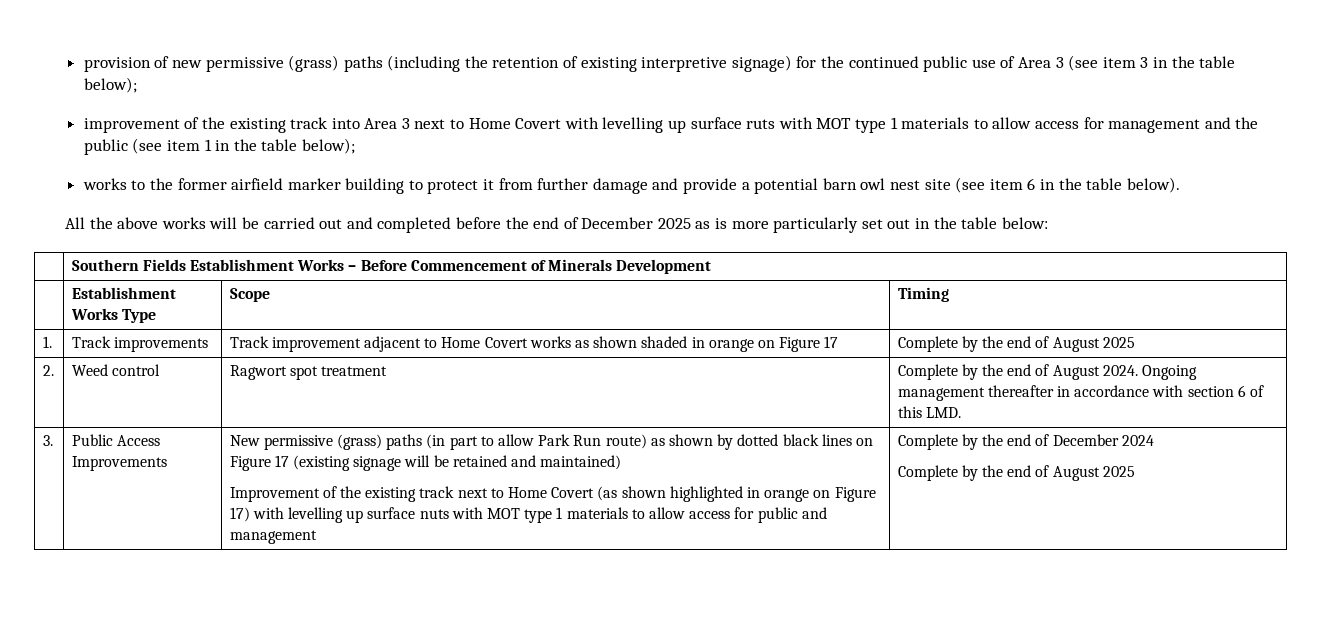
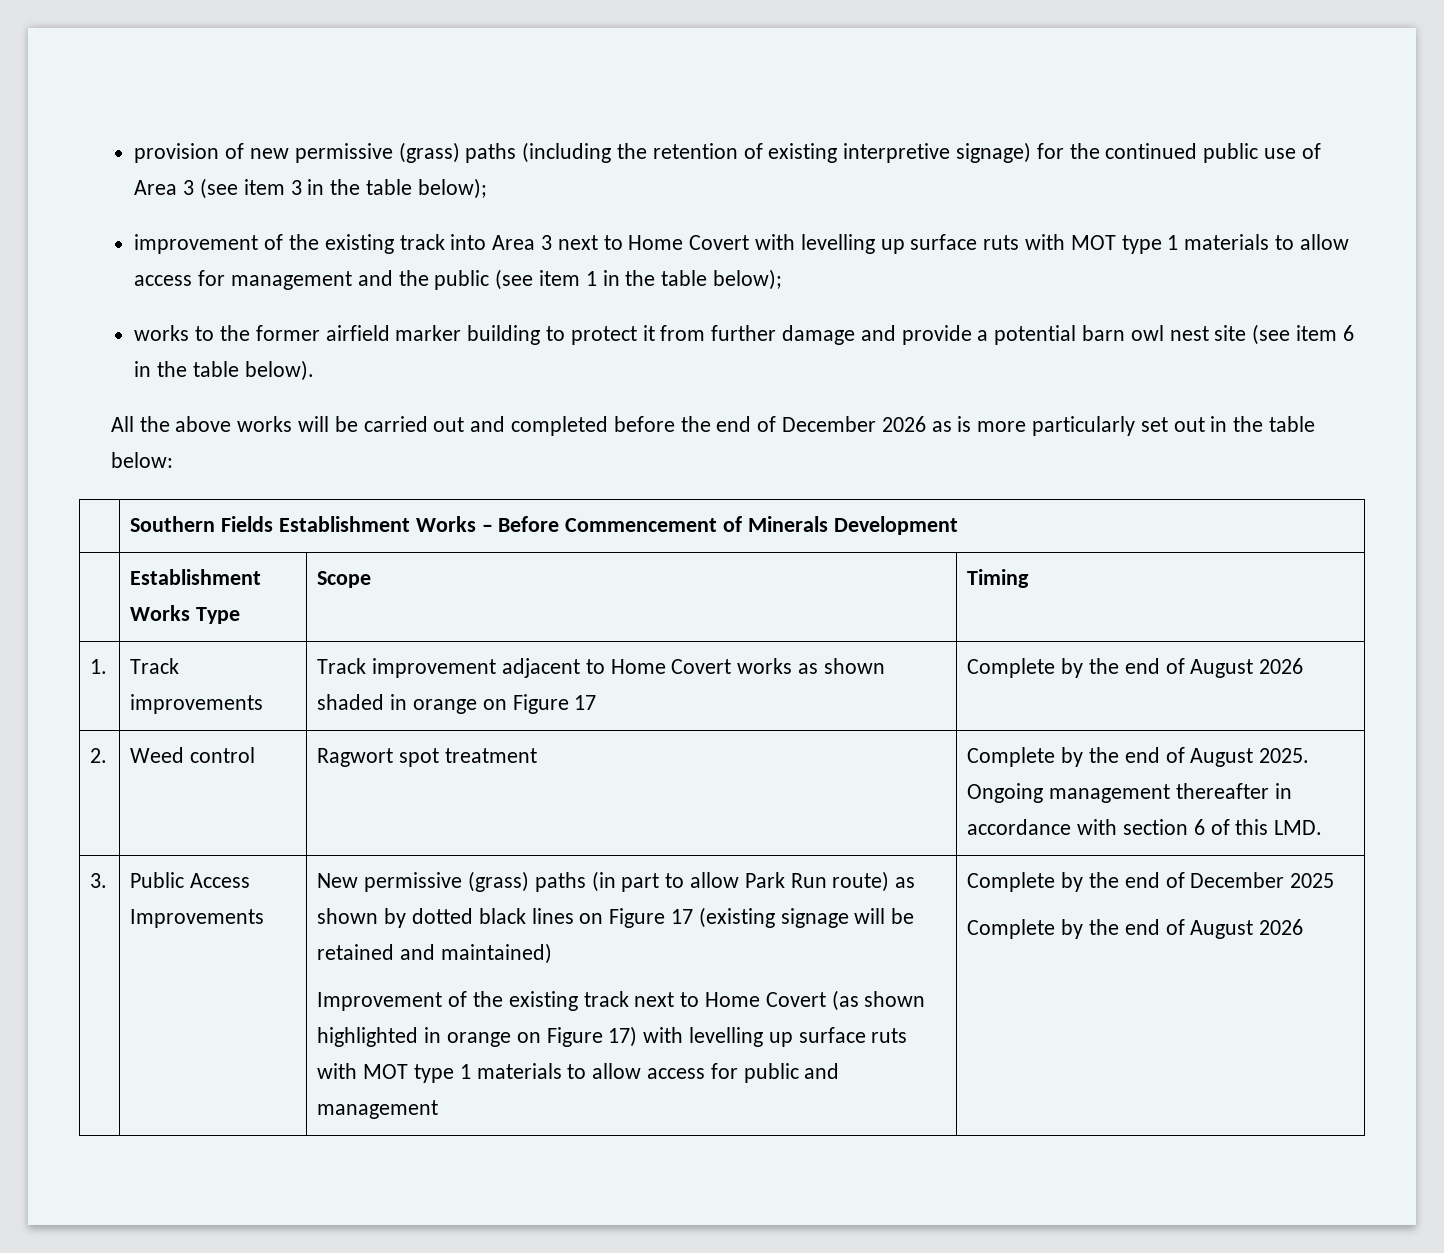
[657,218,691,229] 2025 -> [881,416,926,432] 2026
[1102,337,1135,348] 2025 -> [1259,658,1304,674] 2026
[1102,365,1138,376] 2024. -> [1259,748,1310,763] 2025.
[419,509,449,519] nuts -> [871,1028,908,1043] ruts
[1121,435,1154,446] [897,465,1135,481] 2024 // Complete by the end of August 2025 -> [1290,873,1335,888] [967,919,1304,939] 2025 // Complete by the end of August 2026

